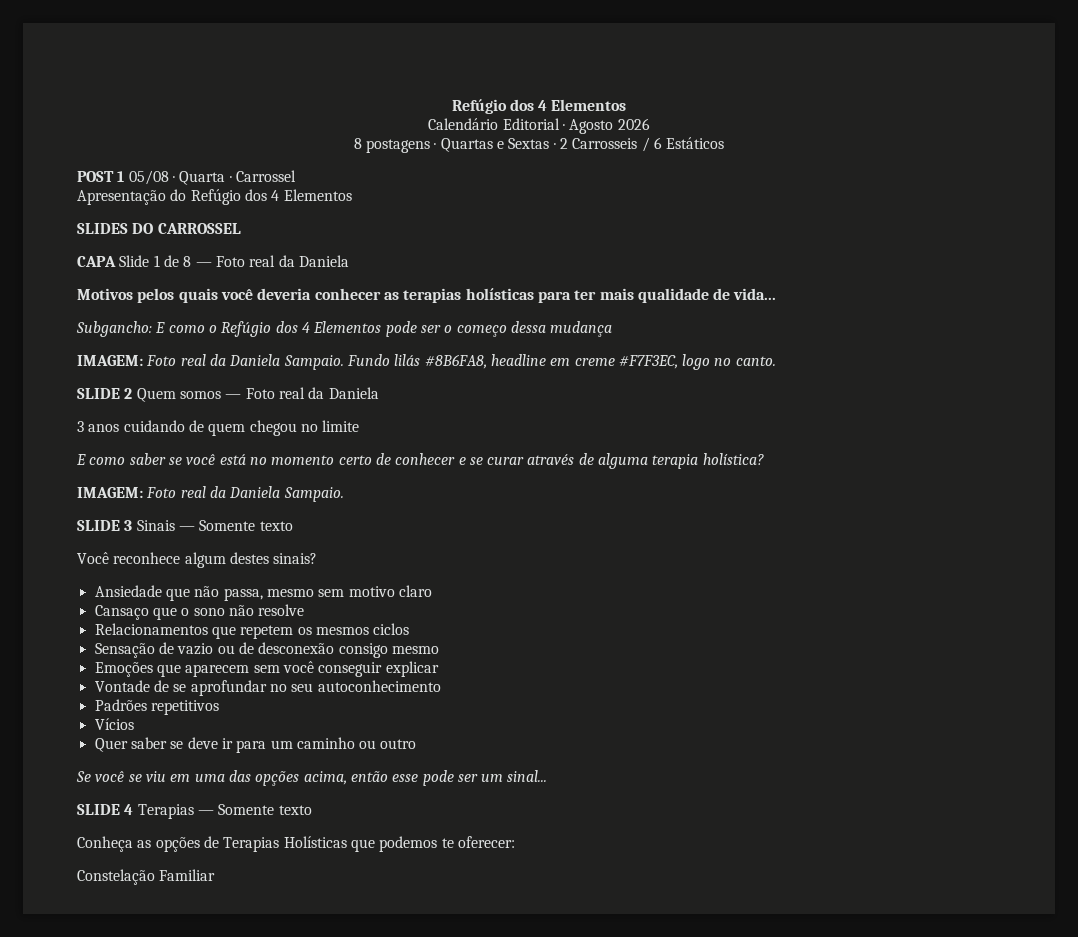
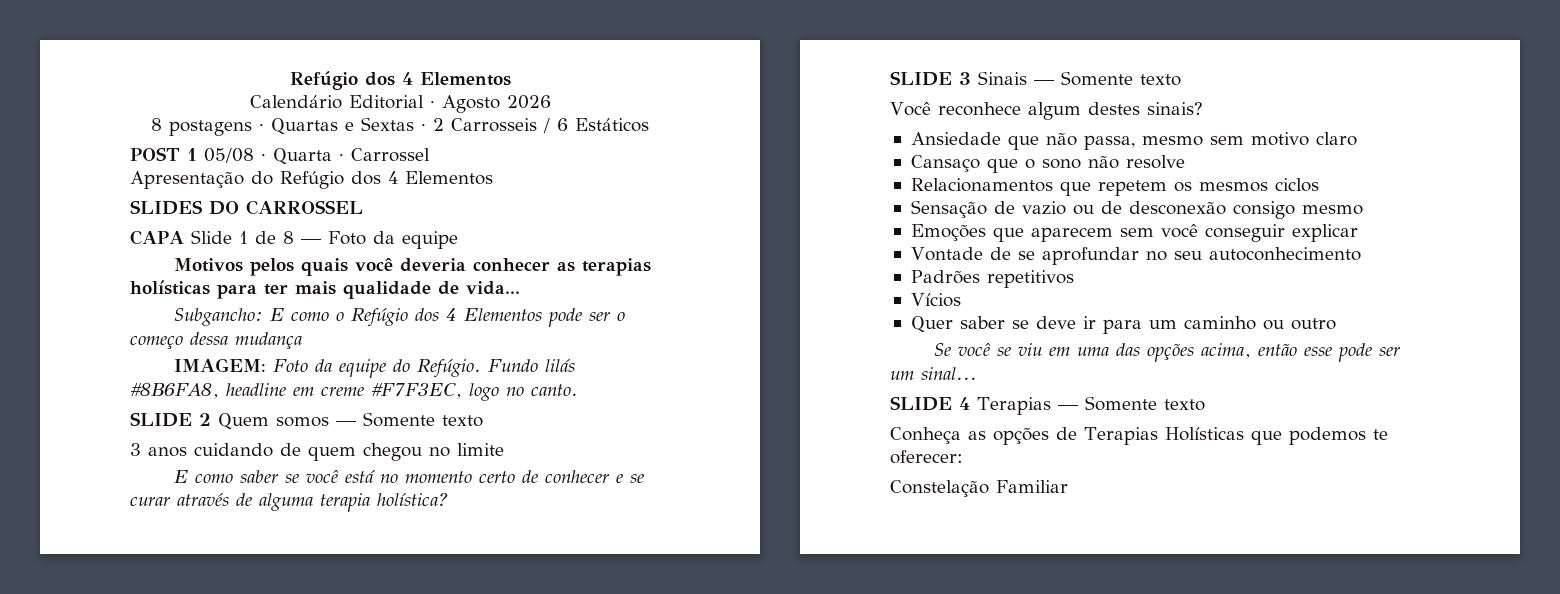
[249,255,349,267] real da Daniela -> [372,231,458,249] da equipe
[180,354,344,370] real da Daniela Sampaio. -> [315,359,482,378] da equipe do Refúgio.
[245,387,379,399] Foto real da Daniela -> [363,412,483,427] Somente texto
[77,486,344,502] // IMAGEM: Foto real da Daniela Sampaio. -> (449, 499) none

